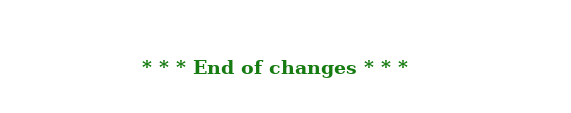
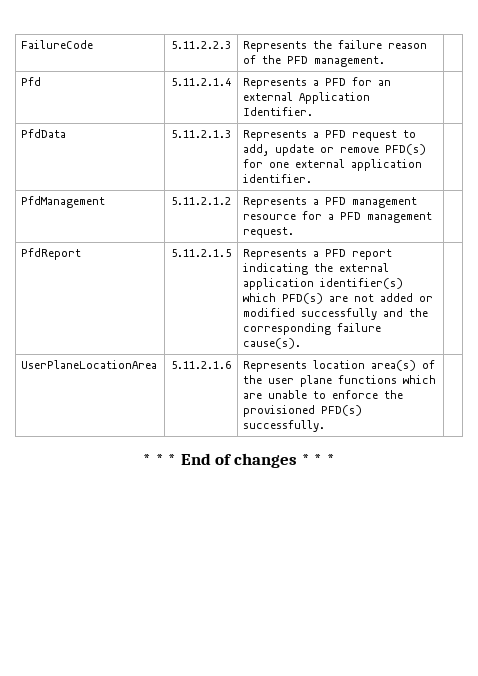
(141, 67) none -> [21,40,94,49] [171,41,231,49] [243,40,428,52] [243,55,386,67] [21,77,42,86] [171,78,231,86] [243,77,392,89] [243,92,371,104] [243,107,314,116] [21,129,67,138] [171,130,231,138] [243,130,417,141] [243,144,427,156] [243,159,423,171] [243,174,313,183] [21,196,106,208] [171,197,231,205] [243,197,418,208] [243,211,433,223] [243,227,295,238] [21,248,82,260] [171,249,231,257] [243,249,393,260] [243,263,390,275] [243,278,404,290] [243,293,434,304] [243,308,429,320] [243,323,382,335] [243,338,302,349] [21,360,158,369] [171,361,231,369] [243,360,436,372] [243,375,437,387] [243,390,404,399] [243,405,363,417] [243,420,326,432] FailureCode | 5.11.2.2.3 | Represents the failure reason of the PFD management. | // Pfd | 5.11.2.1.4 | Represents a PFD for an external Application Identifier. | // PfdData | 5.11.2.1.3 | Represents a PFD request to add, update or remove PFD(s) for one external application identifier. | // PfdManagement | 5.11.2.1.2 | Represents a PFD management resource for a PFD management request. | // PfdReport | 5.11.2.1.5 | Represents a PFD report indicating the external application identifier(s) which PFD(s) are not added or modified successfully and the corresponding failure cause(s). | // UserPlaneLocationArea | 5.11.2.1.6 | Represents location area(s) of the user plane functions which are unable to enforce the provisioned PFD(s) successfully. | //

